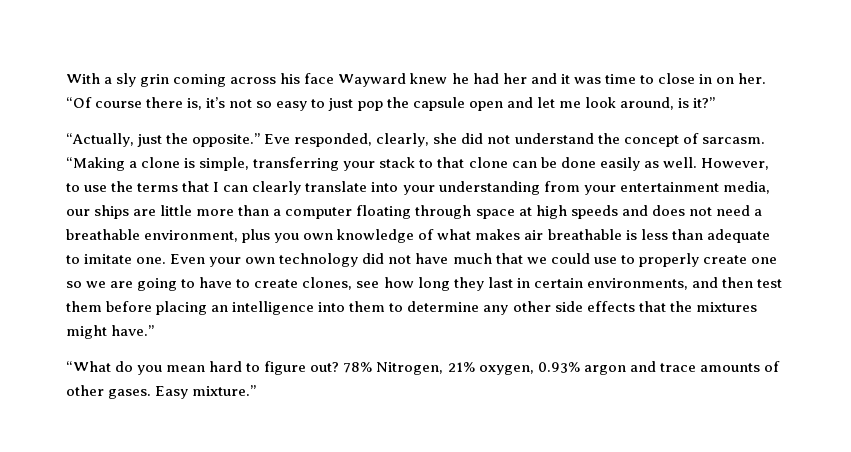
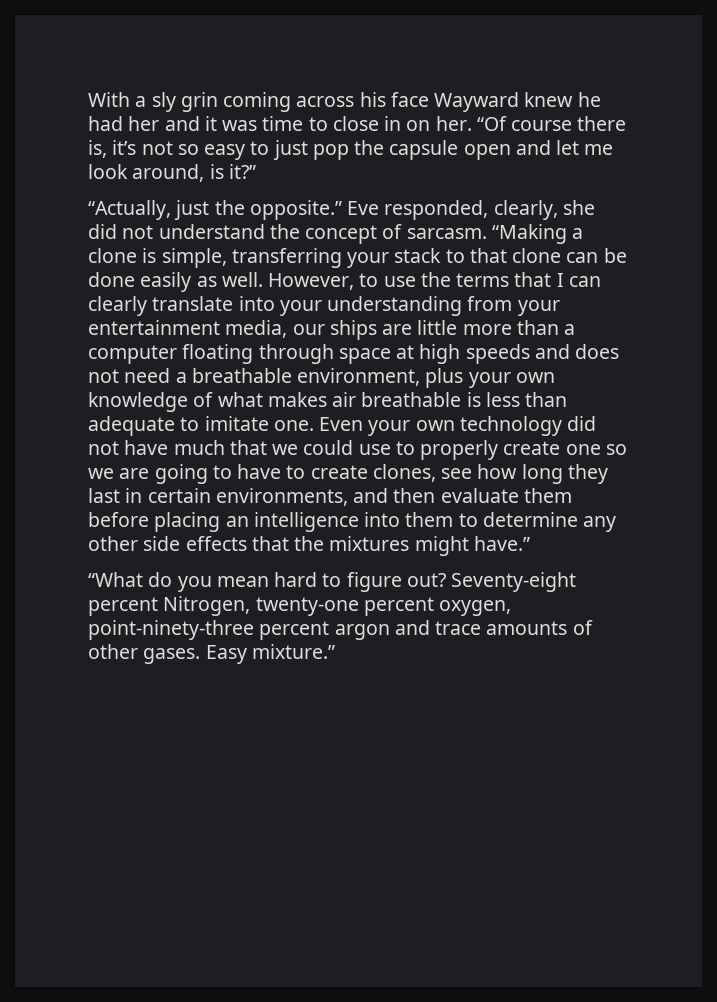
[274,233,300,243] you -> [468,372,511,388] your
[756,279,782,288] test -> [440,488,519,503] evaluate
[343,362,580,375] 78% Nitrogen, 21% oxygen, 0.93% -> [451,572,577,592] [88,596,512,616] [88,620,330,640] Seventy-eight percent Nitrogen, twenty-one percent oxygen, point-ninety-three percent

